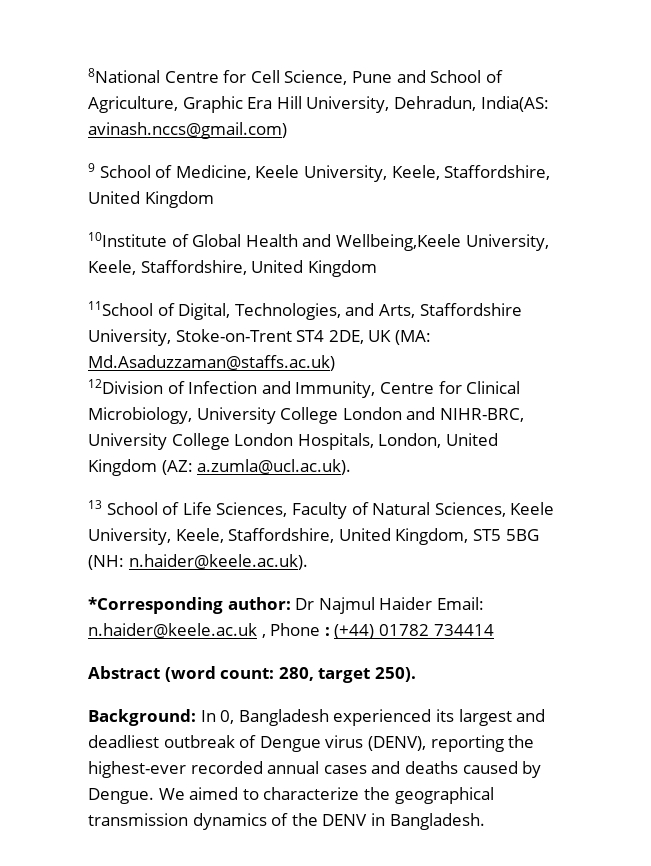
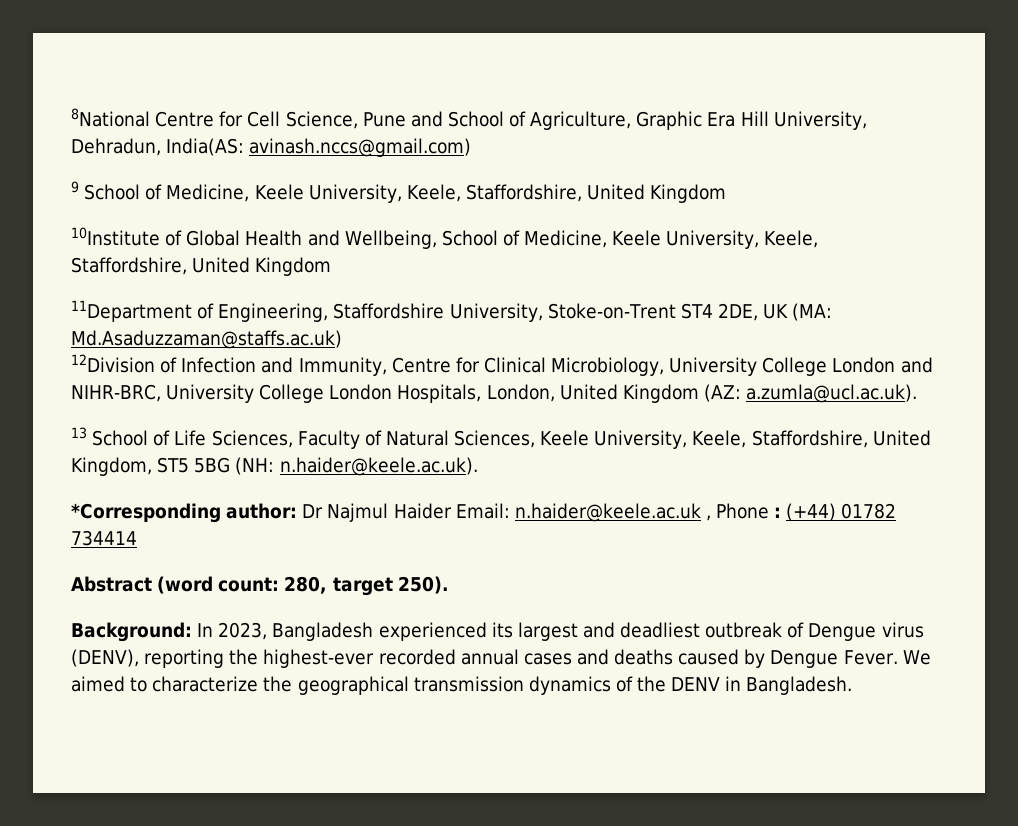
[335,234,549,251] [88,260,377,277] [88,301,415,320] Wellbeing,Keele University, Keele, Staffordshire, United Kingdom // 11School of Digital, Technologies, and Arts, -> [344,230,819,249] [71,257,332,276] [71,300,329,322] Wellbeing, School of Medicine, Keele University, Keele, Staffordshire, United Kingdom // 11Department of Engineering,
[220,710,235,724] 0, -> [218,622,268,640] 2023,
[88,788,154,804] Dengue. -> [770,650,898,668] Dengue Fever.

